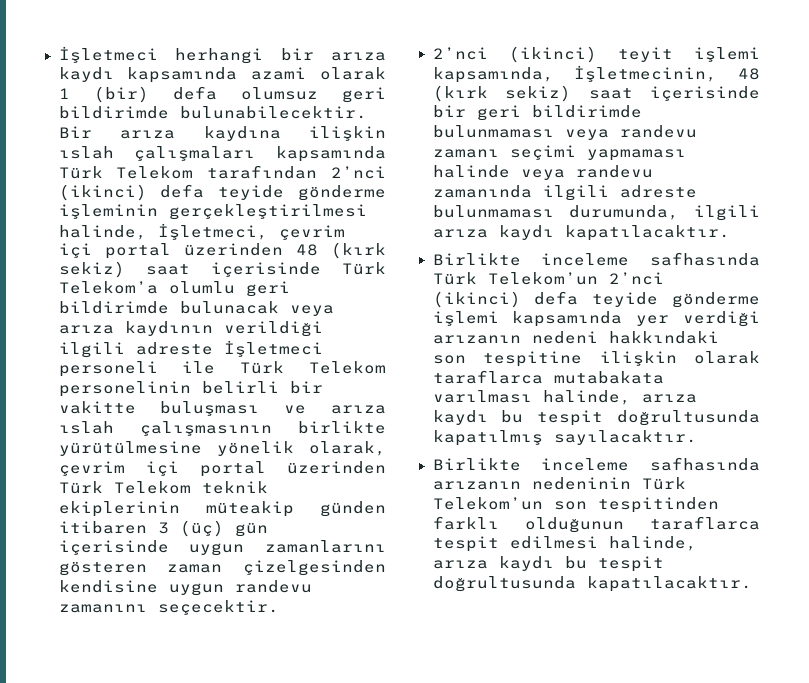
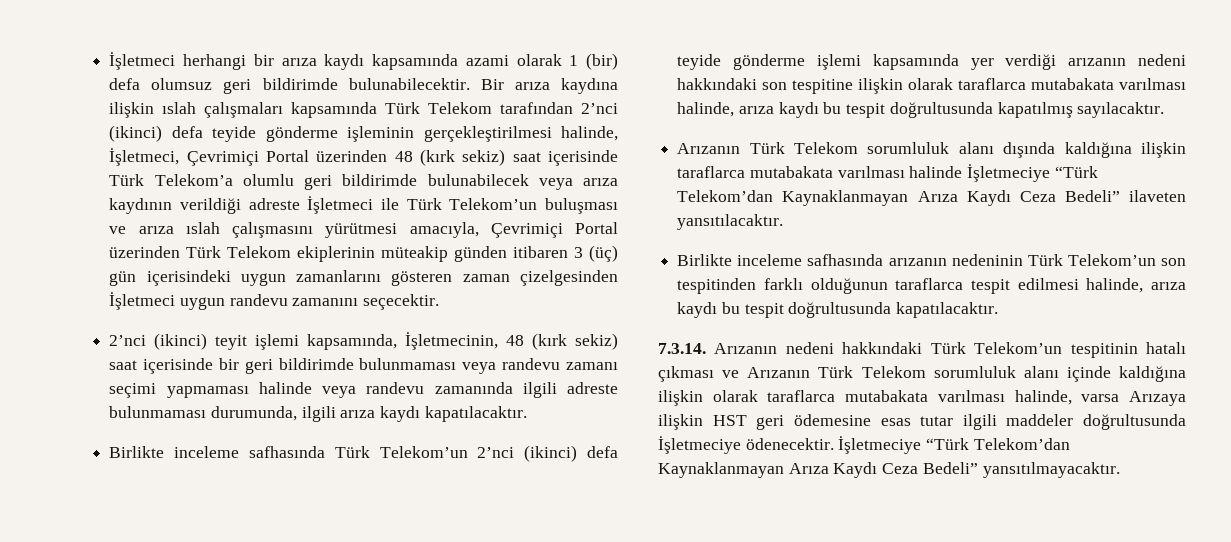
[278,225,345,240] [58,243,171,259] çevrim içi portal -> [186,150,309,166] Çevrimiçi Portal
[179,301,279,314] bulunacak -> [427,174,529,186] bulunabilecek
[58,342,125,358] ilgili -> (241, 206) none
[58,361,158,377] personeli -> (374, 205) none
[309,361,386,374] [58,381,323,397] [58,401,386,416] [58,421,386,436] [58,441,386,456] [58,461,266,477] Telekom personelinin belirli bir vakitte buluşması ve arıza ıslah çalışmasının birlikte yürütülmesine yönelik olarak, çevrim içi portal -> [449,198,619,214] [109,222,618,238] Telekom’un buluşması ve arıza ıslah çalışmasını yürütmesi amacıyla, Çevrimiçi Portal
[201,481,268,494] teknik -> (292, 252) none
[58,540,169,555] içerisinde -> [146,270,231,286] içerisindeki
[58,580,158,593] kendisine -> [109,292,176,310] İşletmeci
(697, 437) none -> [677,142,1186,158] [677,164,1098,182] [677,190,1186,206] [677,214,784,230] // Arızanın Türk Telekom sorumluluk alanı dışında kaldığına ilişkin taraflarca mutabakata varılması halinde İşletmeciye “Türk Telekom’dan Kaynaklanmayan Arıza Kaydı Ceza Bedeli” ilaveten yansıtılacaktır.
(752, 584) none -> [658,342,1186,358] [658,366,1186,382] [658,390,1186,406] [658,414,1186,430] [658,436,1070,454] [658,462,1120,478] // 7.3.14. Arızanın nedeni hakkındaki Türk Telekom’un tespitinin hatalı çıkması ve Arızanın Türk Telekom sorumluluk alanı içinde kaldığına ilişkin olarak taraflarca mutabakata varılması halinde, varsa Arızaya ilişkin HST geri ödemesine esas tutar ilgili maddeler doğrultusunda İşletmeciye ödenecektir. İşletmeciye “Türk Telekom’dan Kaynaklanmayan Arıza Kaydı Ceza Bedeli” yansıtılmayacaktır.

